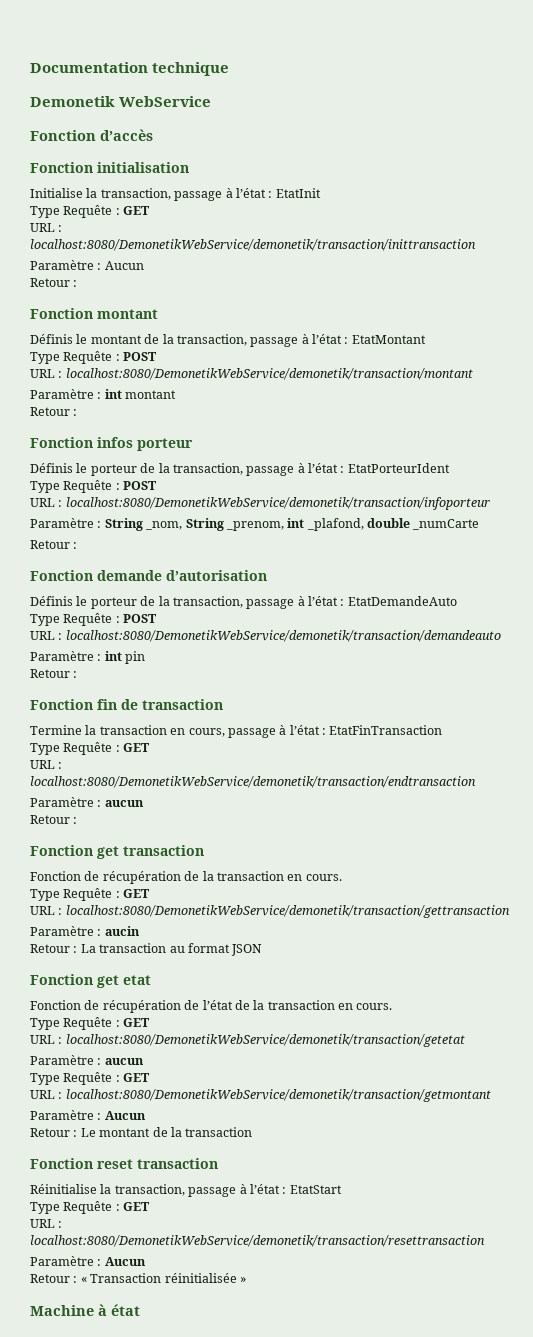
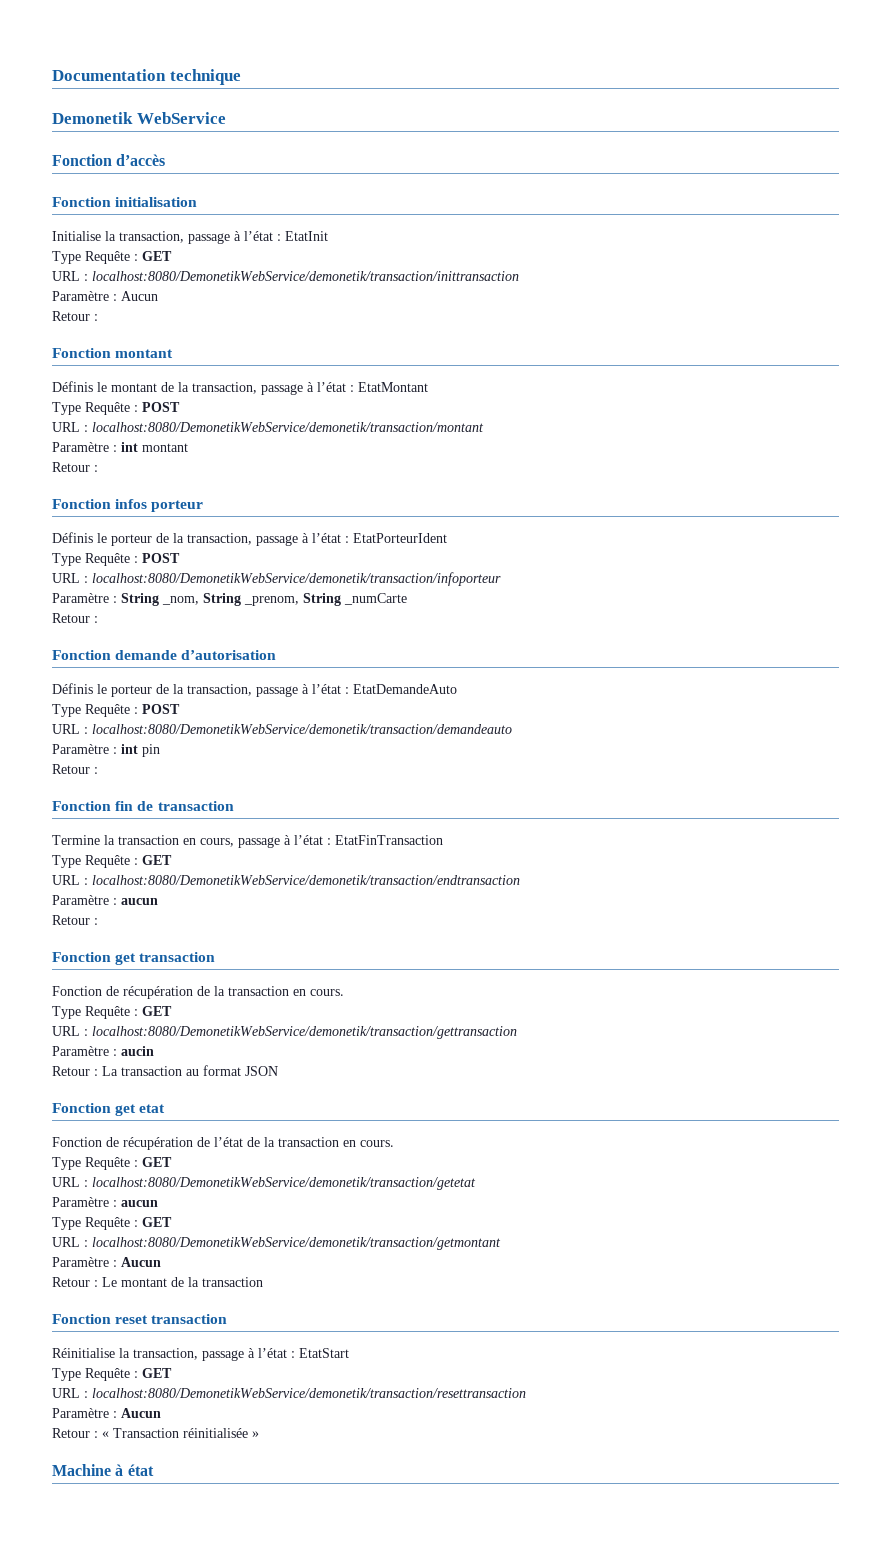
[287,518,410,531] int _plafond, double -> [303,593,341,606] String

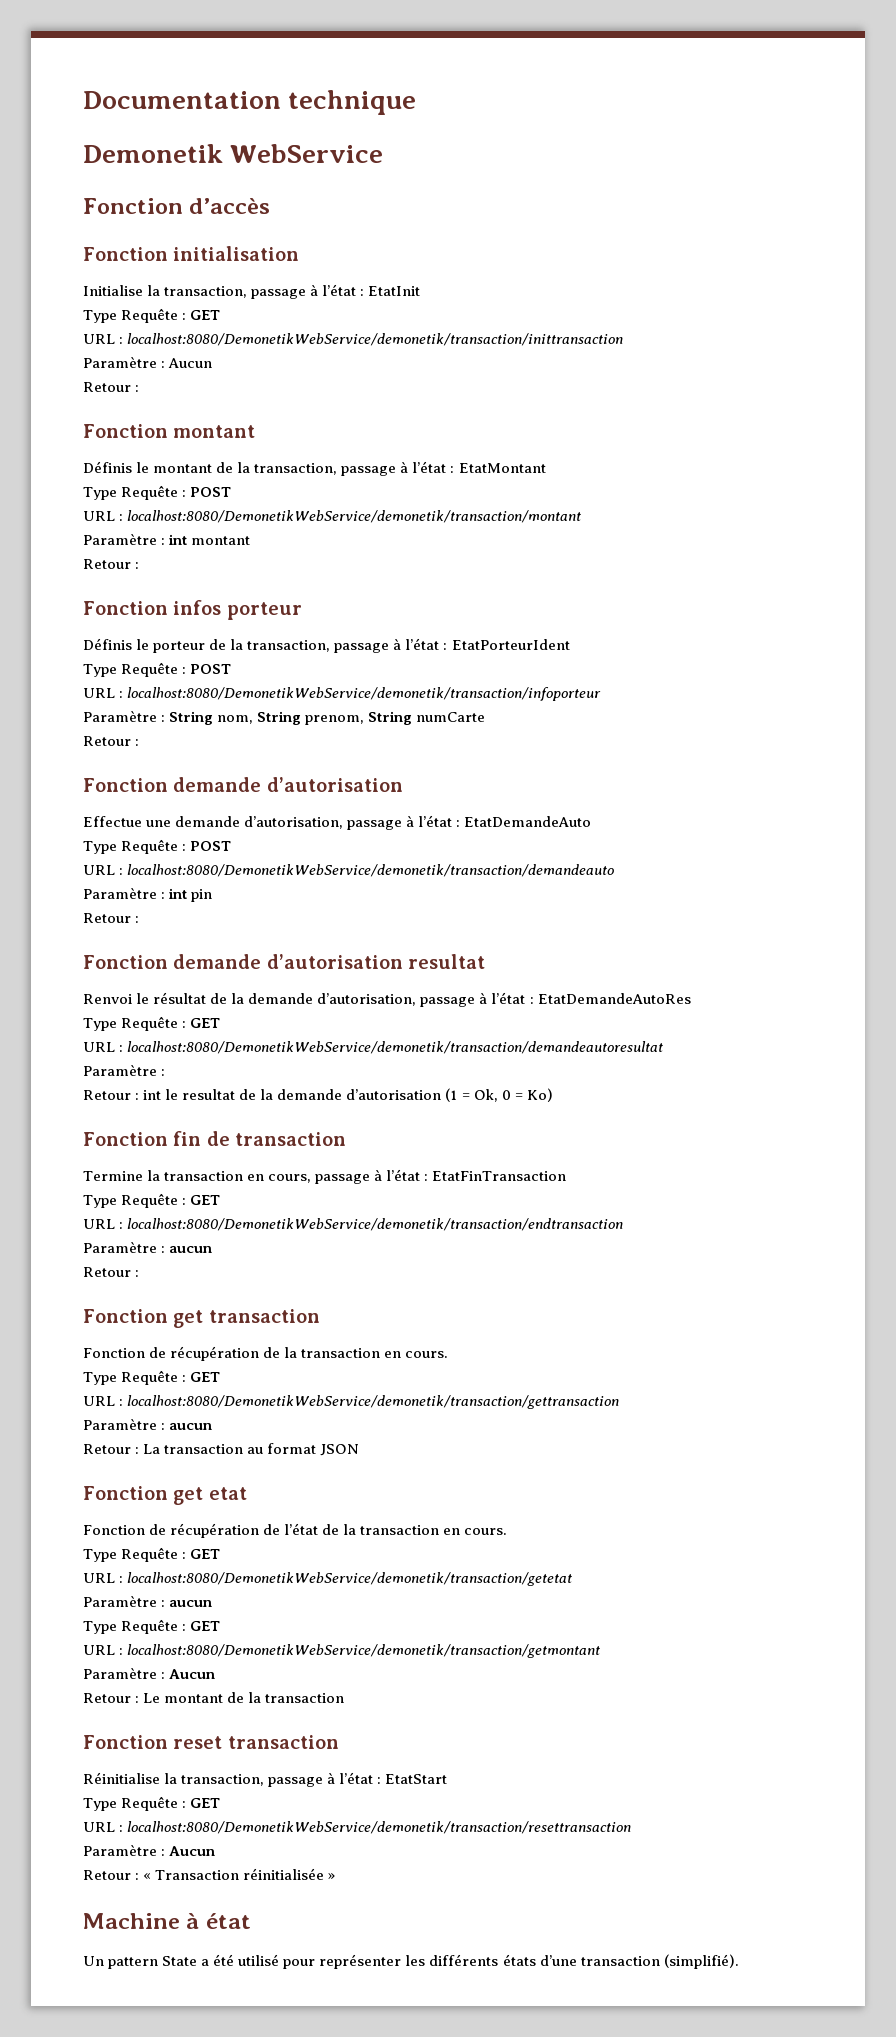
[162,593,407,606] _nom, String _prenom, String _numCarte -> [217,711,486,725] nom, String prenom, String numCarte
[52,683,252,697] Définis le porteur de la transaction, -> [83,816,344,829] Effectue une demande d’autorisation,
(98, 770) none -> [83,954,486,969] [83,992,691,1007] [83,1016,221,1031] [83,1041,664,1054] [83,1064,166,1076] [83,1088,553,1102] // Fonction demande d’autorisation resultat // Renvoi le résultat de la demande d’autorisation, passage à l’état : EtatDemandeAutoRes // Type Requête : GET // URL : localhost:8080/DemonetikWebService/demonetik/transaction/demandeautoresultat // Paramètre : // Retour : int le resultat de la demande d’autorisation (1 = Ok, 0 = Ko)
[121,1046,154,1056] aucin -> [169,1423,213,1430] aucun
(154, 1470) none -> [83,1954,739,1969] // Un pattern State a été utilisé pour représenter les différents états d’une transaction (simplifié).

